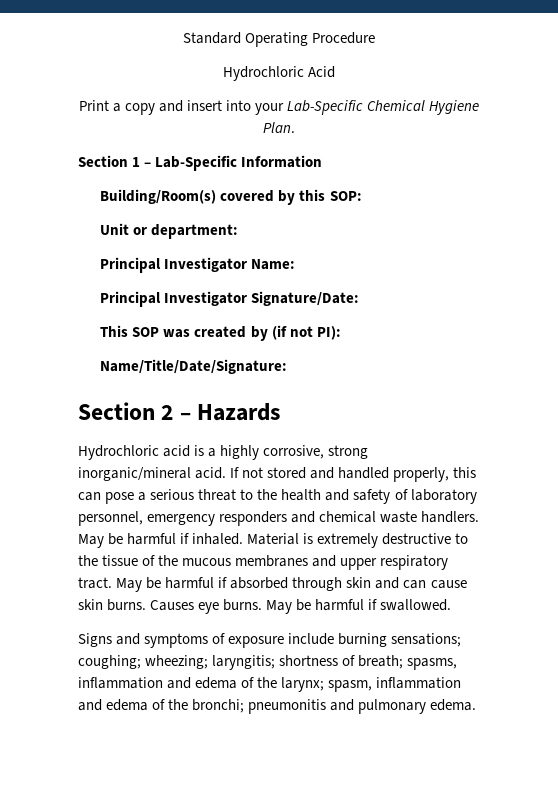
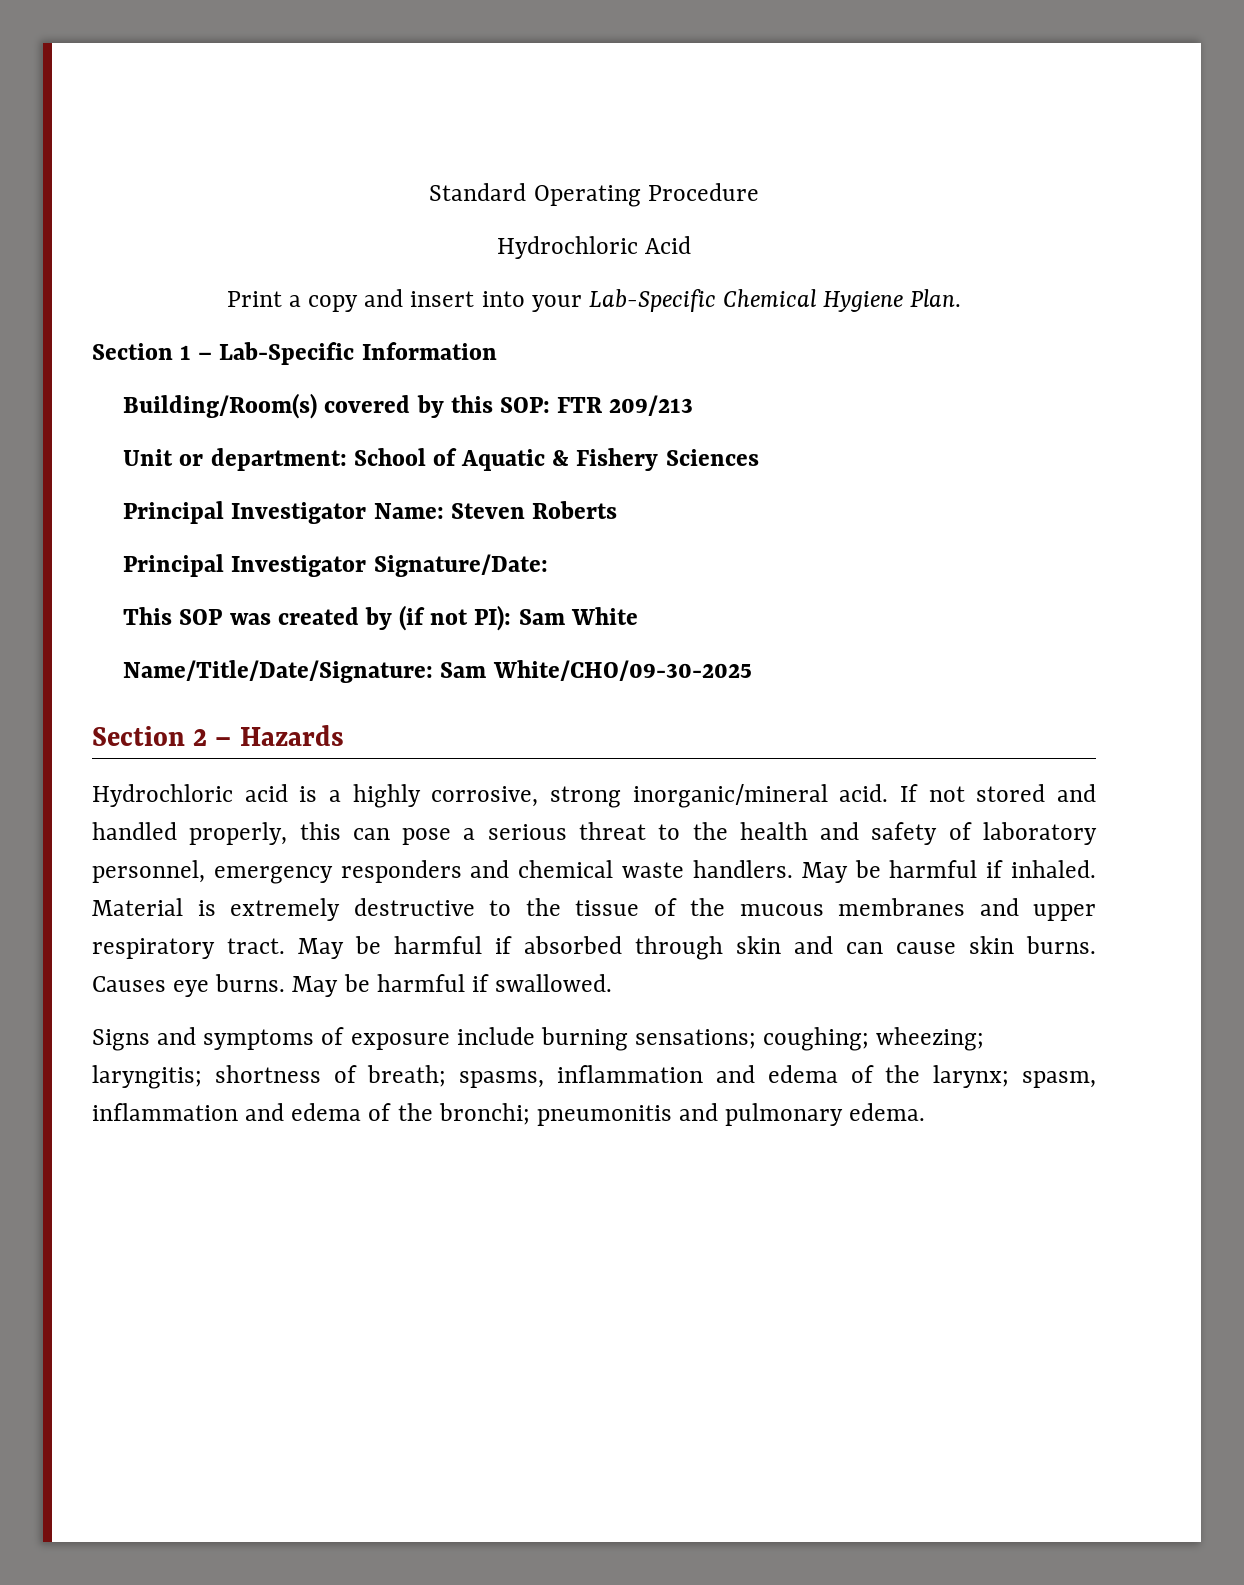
(362, 196) none -> [557,395,694,416] FTR 209/213
(239, 231) none -> [353,448,759,471] School of Aquatic & Fishery Sciences
(296, 264) none -> [450,501,617,519] Steven Roberts
(341, 333) none -> [518,607,638,625] Sam White
(288, 366) none -> [440,660,752,681] Sam White/CHO/09-30-2025

